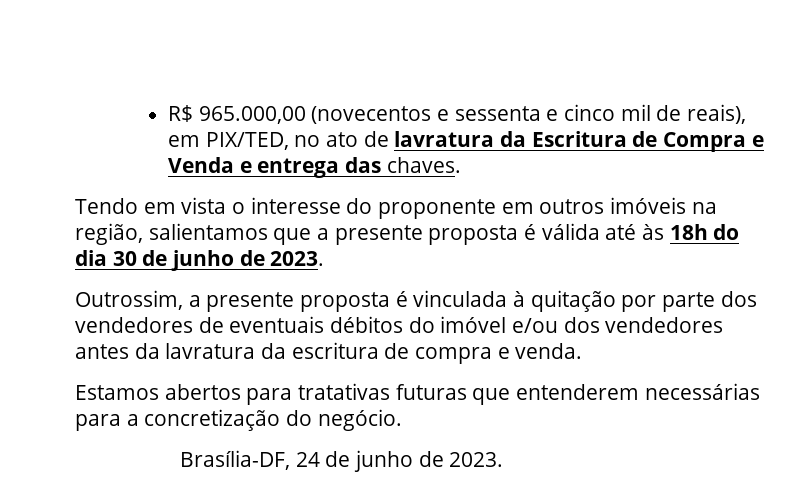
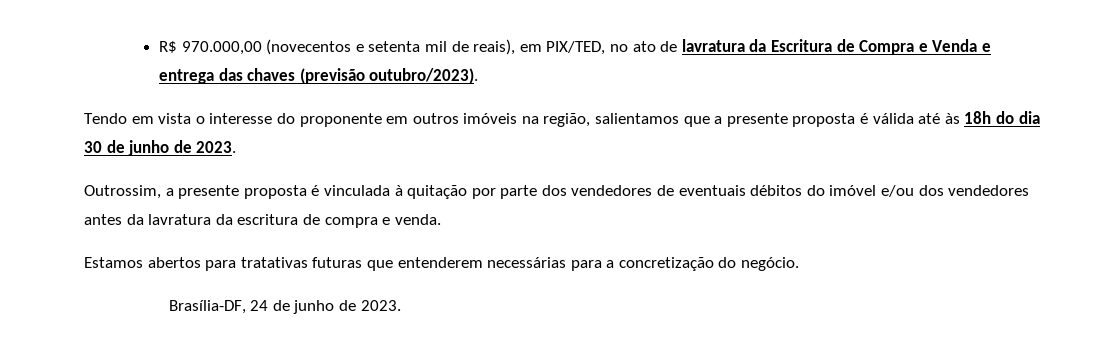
[198,106,306,124] 965.000,00 -> [181,41,262,55] 970.000,00
[454,104,616,121] sessenta e cinco -> [368,41,421,52] setenta
[386,157,461,173] chaves. -> [247,68,479,84] chaves (previsão outubro/2023).

